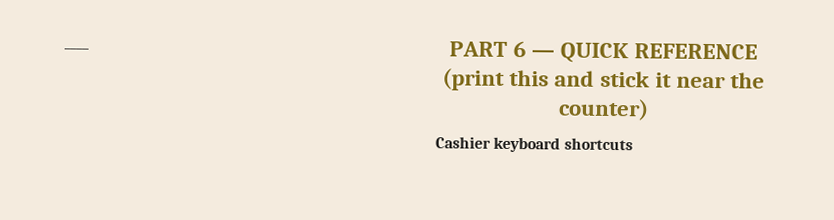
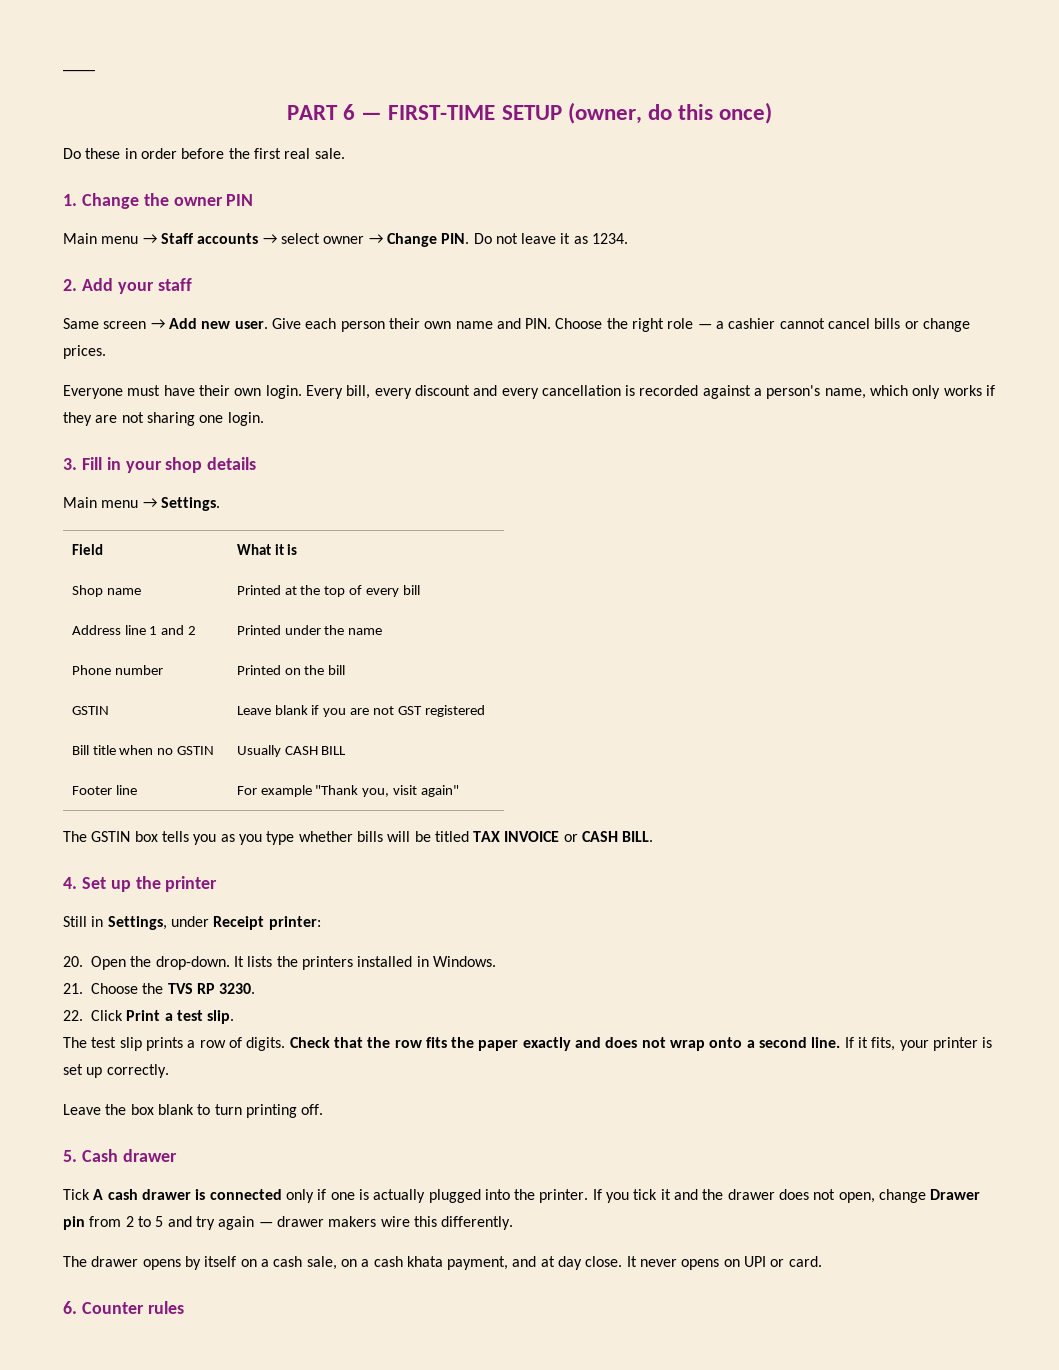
[560,42,759,64] [442,68,765,91] [557,98,649,121] [435,136,633,153] QUICK REFERENCE (print this and stick it near the counter) // Cashier keyboard shortcuts -> [388,102,772,124] [63,148,345,159] [63,193,254,209] [63,233,629,247] [63,278,192,294] [63,318,971,332] [63,345,106,359] [63,385,996,399] [63,412,264,426] [63,457,257,473] [63,497,220,511] [71,544,103,555] [236,544,298,555] [71,585,141,597] [236,585,421,597] [71,625,197,635] [236,625,383,635] [71,665,163,675] [236,665,346,675] [71,706,109,715] [236,705,486,717] [71,745,215,755] [236,745,347,757] [71,785,137,795] [236,785,460,797] [63,831,654,845] [63,876,218,892] [63,916,321,930] [63,956,496,970] [63,983,256,994] [63,1010,235,1024] [63,1037,993,1051] [63,1064,169,1078] [63,1104,324,1118] [63,1149,177,1162] [63,1189,981,1203] [63,1216,514,1230] [63,1256,822,1270] [63,1301,184,1314] FIRST-TIME SETUP (owner, do this once) // Do these in order before the first real sale. // 1. Change the owner PIN // Main menu → Staff accounts → select owner → Change PIN. Do not leave it as 1234. // 2. Add your staff // Same screen → Add new user. Give each person their own name and PIN. Choose the right role — a cashier cannot cancel bills or change prices. // Everyone must have their own login. Every bill, every discount and every cancellation is recorded against a person's name, which only works if they are not sharing one login. // 3. Fill in your shop details // Main menu → Settings. // Field | What it is // Shop name | Printed at the top of every bill // Address line 1 and 2 | Printed under the name // Phone number | Printed on the bill // GSTIN | Leave blank if you are not GST registered // Bill title when no GSTIN | Usually CASH BILL // Footer line | For example "Thank you, visit again" // The GSTIN box tells you as you type whether bills will be titled TAX INVOICE or CASH BILL. // 4. Set up the printer // Still in Settings, under Receipt printer: // 20. Open the drop-down. It lists the printers installed in Windows. // 21. Choose the TVS RP 3230. // 22. Click Print a test slip. // The test slip prints a row of digits. Check that the row fits the paper exactly and does not wrap onto a second line. If it fits, your printer is set up correctly. // Leave the box blank to turn printing off. // 5. Cash drawer // Tick A cash drawer is connected only if one is actually plugged into the printer. If you tick it and the drawer does not open, change Drawer pin from 2 to 5 and try again — drawer makers wire this differently. // The drawer opens by itself on a cash sale, on a cash khata payment, and at day close. It never opens on UPI or card. // 6. Counter rules

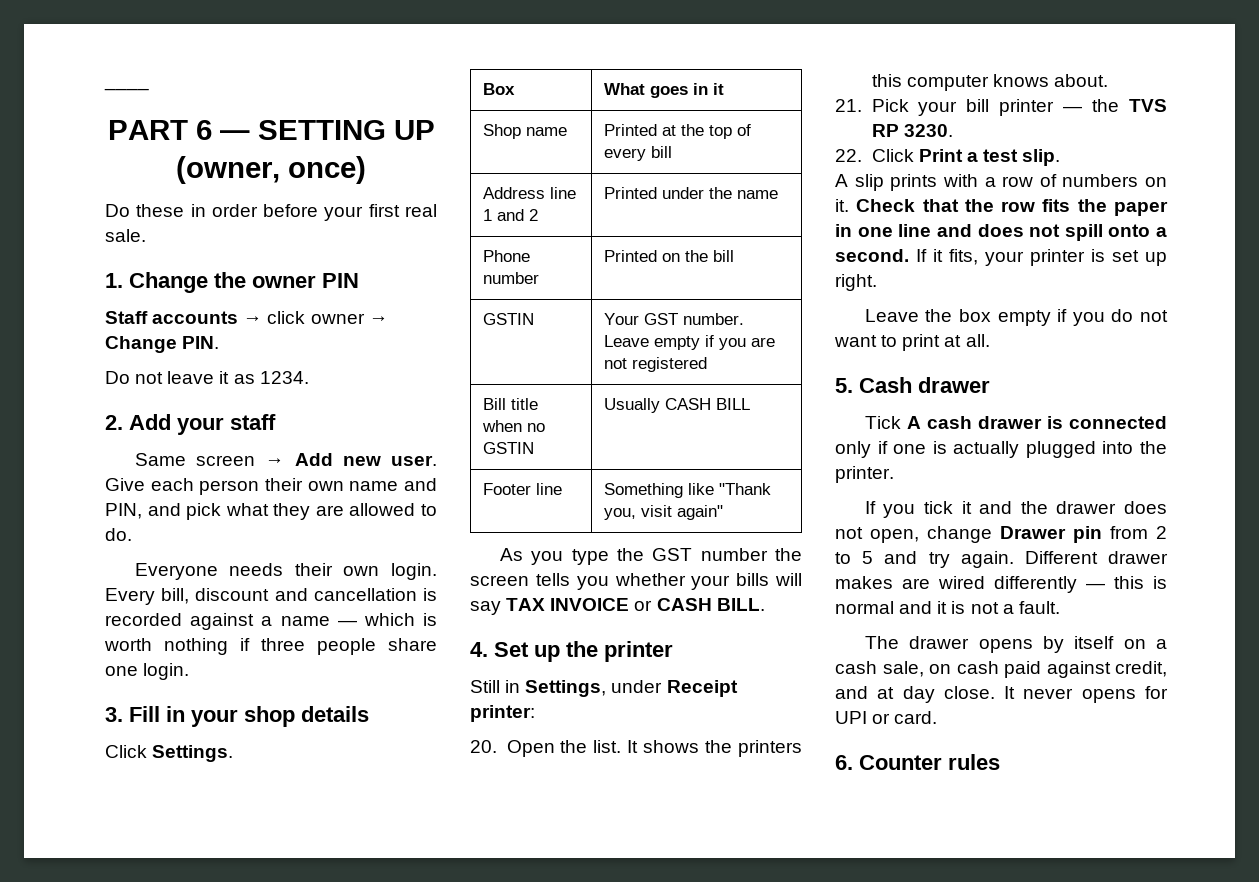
[388,102,713,124] FIRST-TIME SETUP (owner, do this -> [257,120,435,140] [176,156,280,184] SETTING UP (owner,
[228,148,250,159] the -> [324,206,364,221] your
[63,233,157,244] Main menu → -> (359, 280) none
[280,233,320,244] select -> [267,311,306,324] click
(470, 238) none -> (220, 342) //
[525,318,971,332] [63,345,106,359] PIN. Choose the right role — a cashier cannot cancel bills or change prices. -> [105,503,437,520] [105,528,132,541] PIN, and pick what they are allowed to do.
[127,385,195,396] must have -> [229,563,284,576] needs
[374,388,412,399] every -> (190, 596) none
[501,388,539,399] every -> (308, 594) none
[766,385,996,399] [63,412,195,426] person's name, which only works if they are not sharing -> [280,613,437,626] [104,638,437,655] name — which is worth nothing if three people share
[63,497,157,508] Main menu → -> [105,745,147,758] Click
[71,544,103,555] Field -> [482,83,515,95] Box
[274,544,298,555] it is -> [649,83,724,98] goes in it
[236,705,308,715] Leave blank -> [603,313,744,325] [603,335,700,350] Your GST number. Leave empty
[398,706,423,715] GST -> (627, 363) none
[236,785,312,797] For example -> [603,483,714,498] Something like
[63,831,469,845] The GSTIN box tells you as you type whether bills will be titled -> [499,548,802,565] [470,573,802,590] [470,601,501,615] As you type the GST number the screen tells you whether your bills will say
[155,956,496,970] [63,983,138,994] drop-down. It lists the printers installed in Windows. // 21. Choose -> [593,740,802,757] [871,74,1108,91] [835,99,1083,116] list. It shows the printers this computer knows about. // 21. Pick your bill printer —
[63,1037,117,1048] The test -> [835,174,848,187] A
(183, 1044) none -> [942,174,978,187] with
[246,1037,286,1051] digits. -> [1062,174,1167,187] [835,199,849,212] numbers on it.
[522,1037,571,1051] exactly -> [835,224,932,237] in one line
[670,1040,706,1051] wrap -> [1064,224,1103,241] spill
[759,1037,841,1048] second line. -> [835,249,909,262] second.
[106,1064,169,1078] correctly. -> [835,274,877,291] right.
[157,1104,324,1118] blank to turn printing off. -> [997,309,1168,326] [834,334,990,351] empty if you do not want to print at all.
(589, 1196) none -> (894, 474) //
[218,1216,514,1230] again — drawer makers wire this differently. -> [960,551,1168,568] [835,576,1167,593] [835,601,1060,614] again. Different drawer makes are wired differently — this is normal and it is not a fault.
[361,1256,509,1270] a cash khata payment, -> [956,661,1167,678] cash paid against credit,
[723,1259,740,1267] on -> [1145,686,1168,699] for

